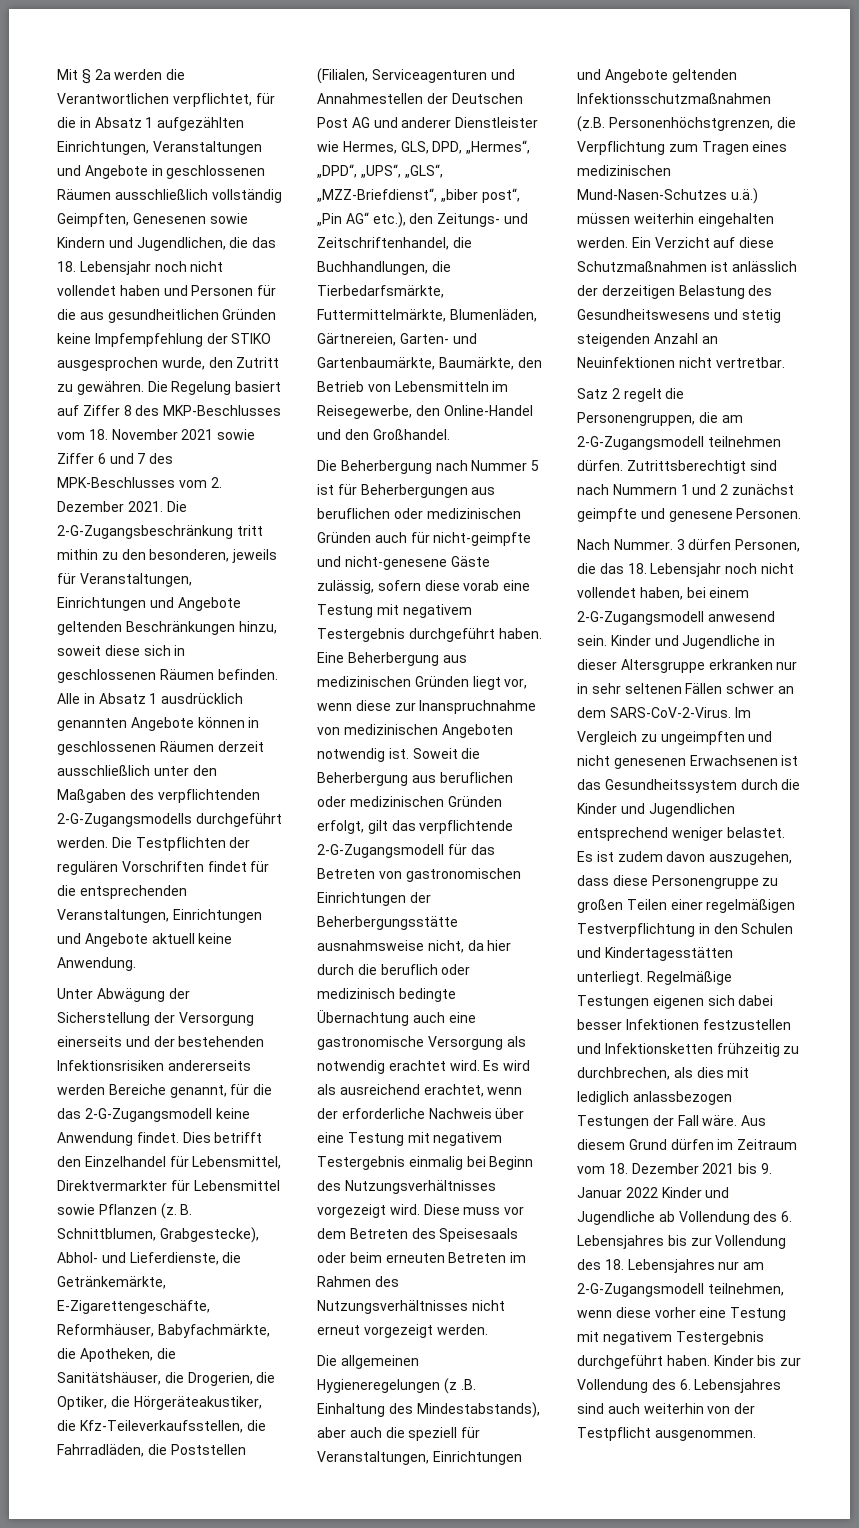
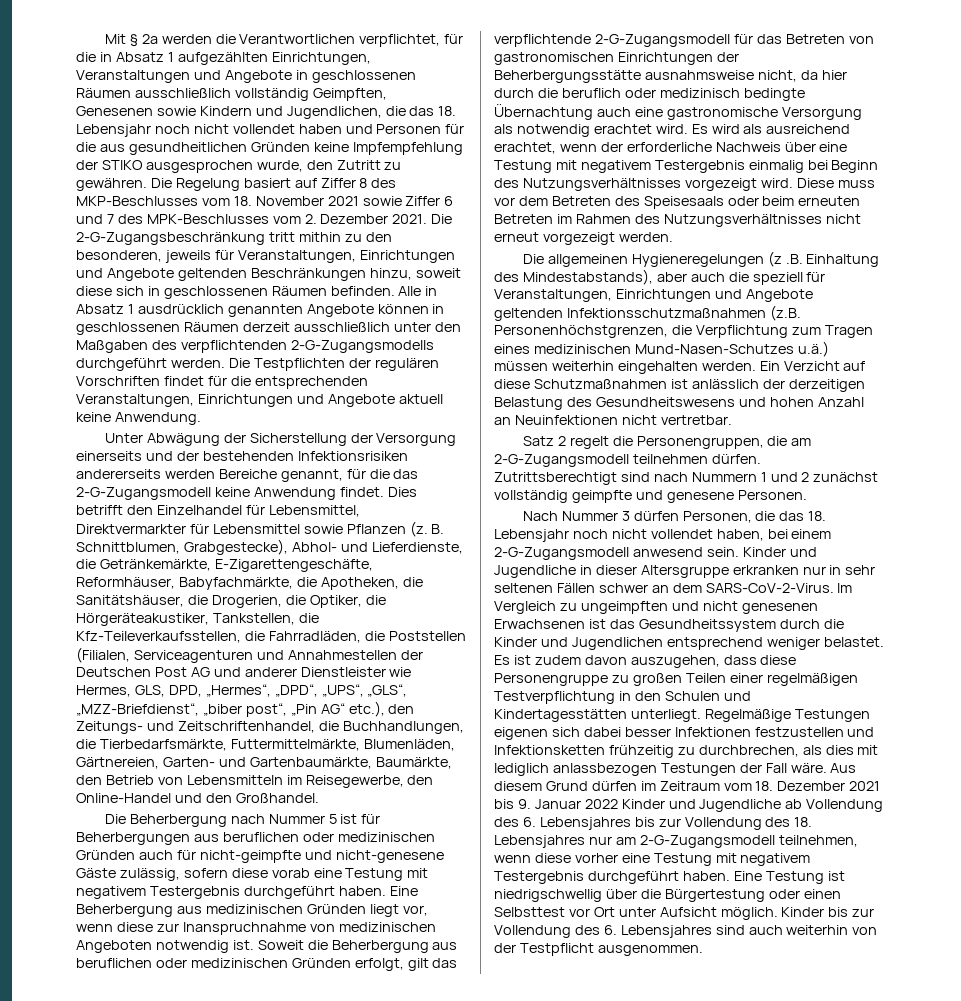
(262, 1403) none -> [212,613,295,625] Tankstellen,
[741,309,781,323] [577,333,650,347] stetig steigenden -> [769,397,814,407] hohen
(794, 489) none -> [494,490,568,503] vollständig
[613,539,673,550] Nummer. -> [561,511,618,521] Nummer
(710, 1360) none -> [733,871,845,884] [494,889,841,902] [494,907,778,920] Eine Testung ist niedrigschwellig über die Bürgertestung oder einen Selbsttest vor Ort unter Aufsicht möglich.

